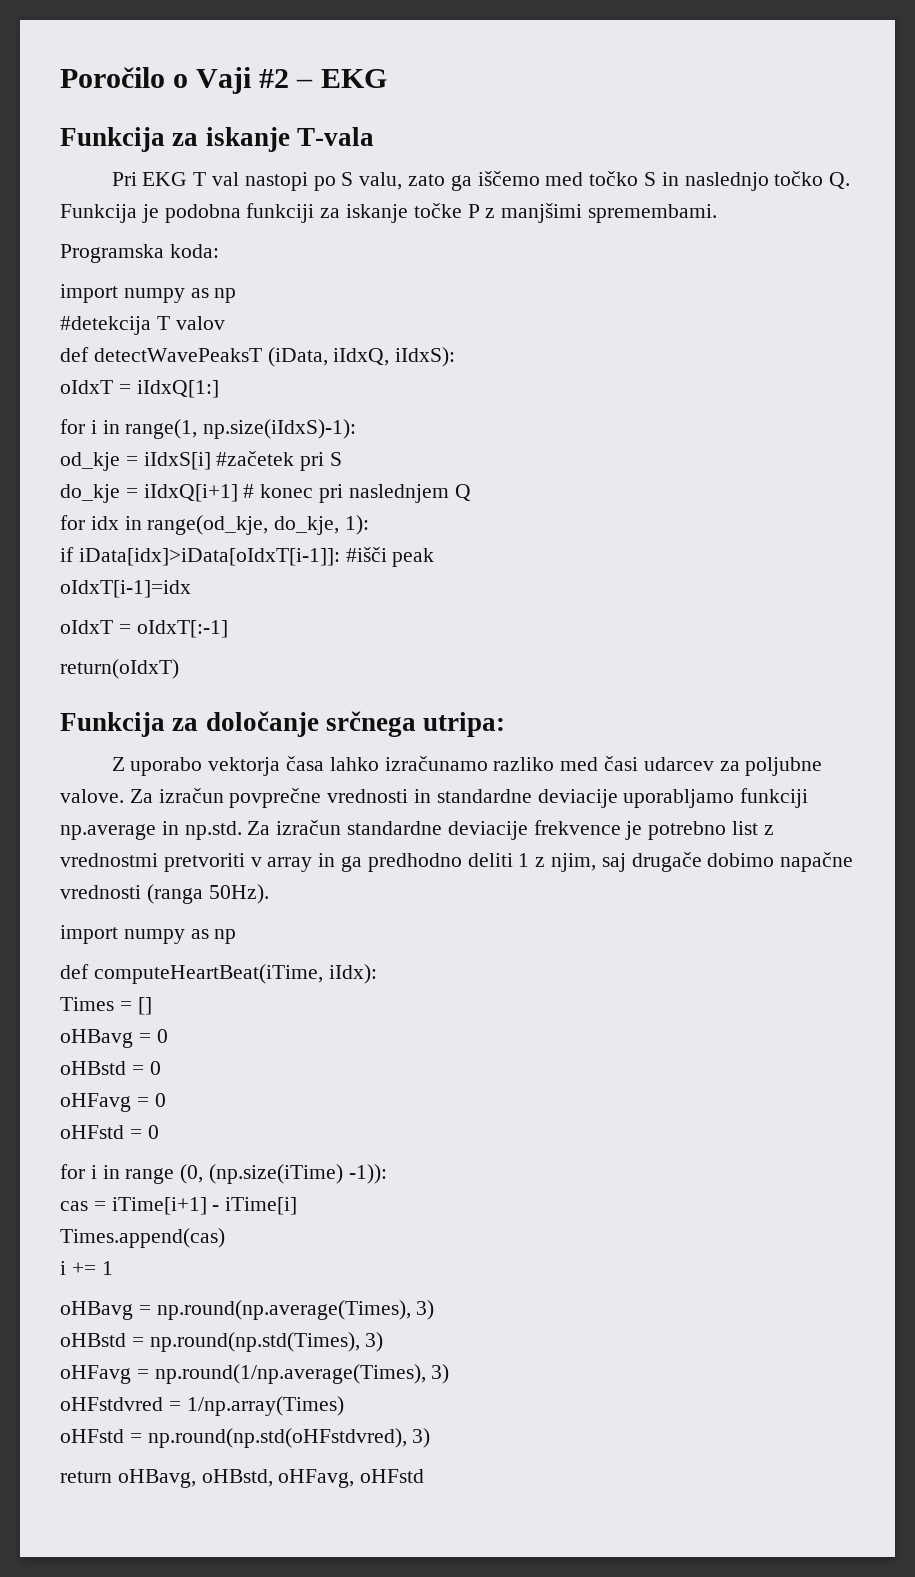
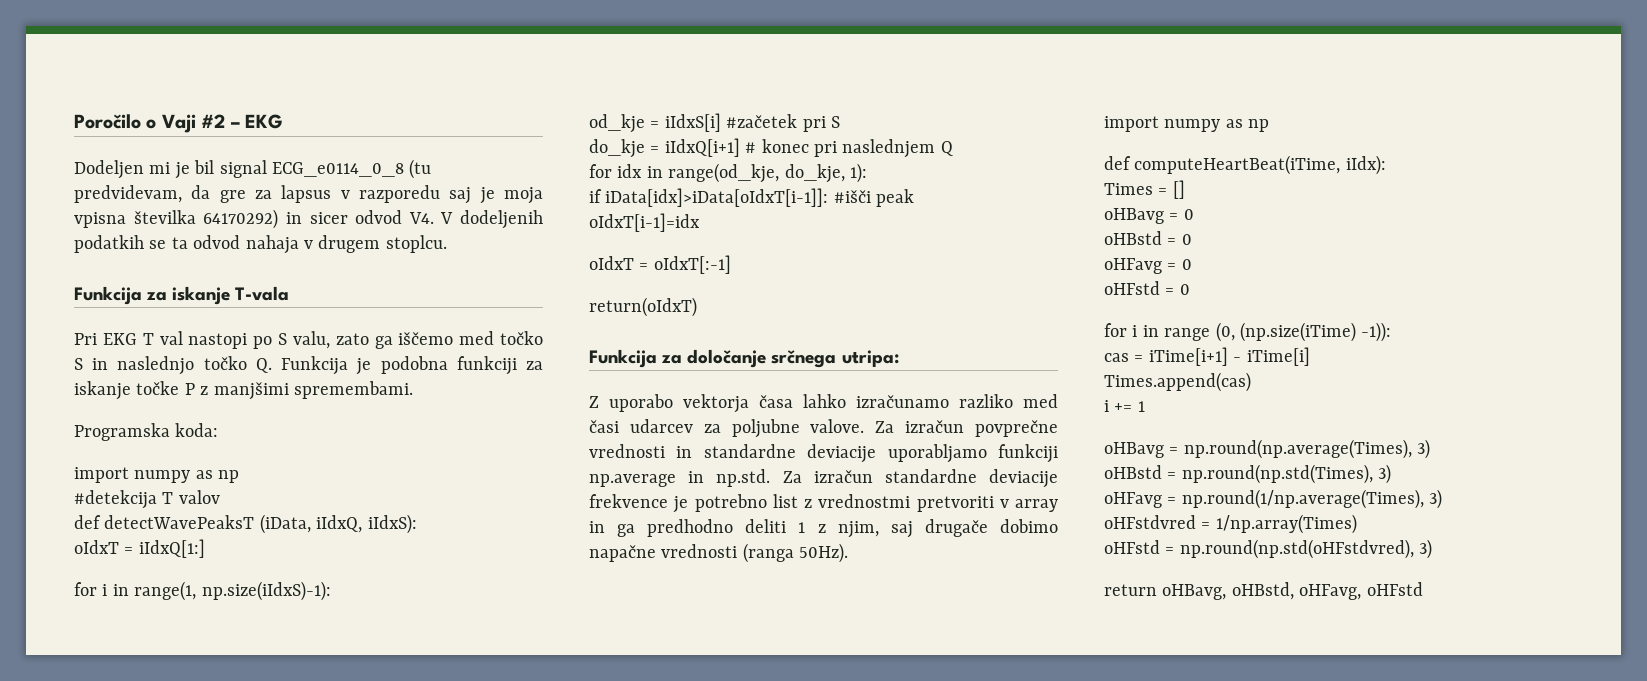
(387, 78) none -> [74,159,432,179] [74,185,543,204] [74,209,543,229] [74,235,447,254] // Dodeljen mi je bil signal ECG_e0114_0_8 (tu predvidevam, da gre za lapsus v razporedu saj je moja vpisna številka 64170292) in sicer odvod V4. V dodeljenih podatkih se ta odvod nahaja v drugem stoplcu.

